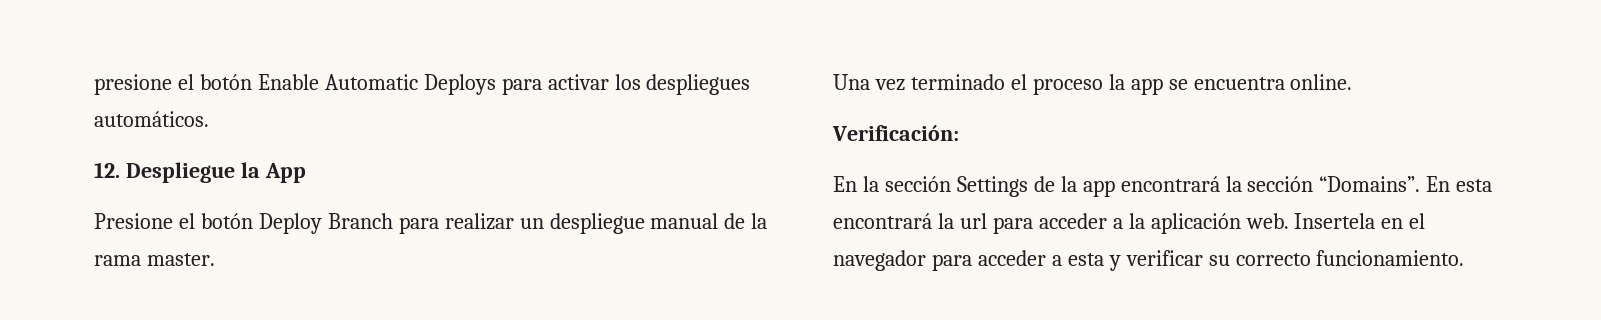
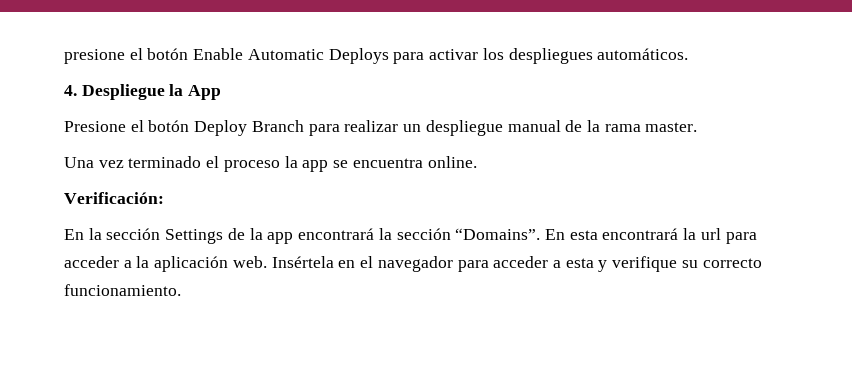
[94,162,120,178] 12. -> [64,85,77,96] 4.
[1294,213,1376,229] Insertela -> [271,256,334,268] Insértela
[1125,250,1203,266] verificar -> [612,256,678,272] verifique

